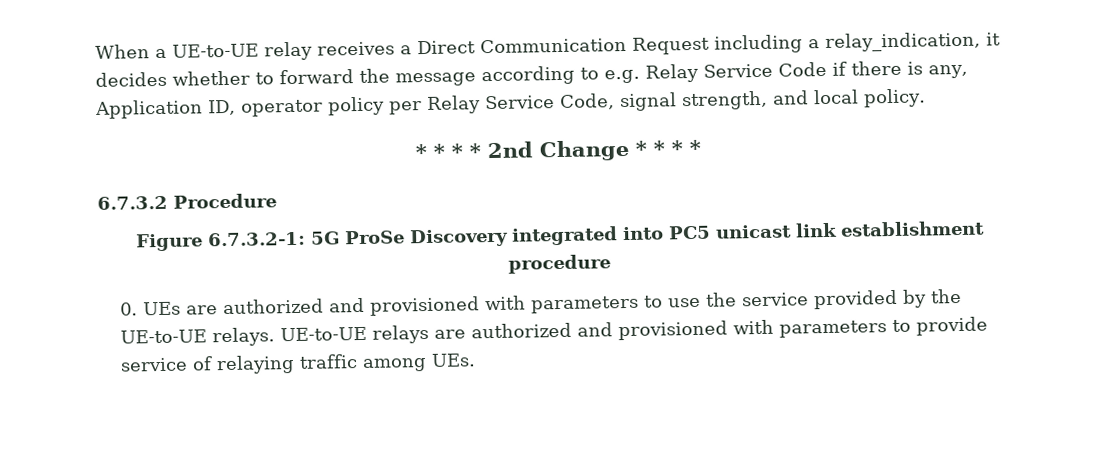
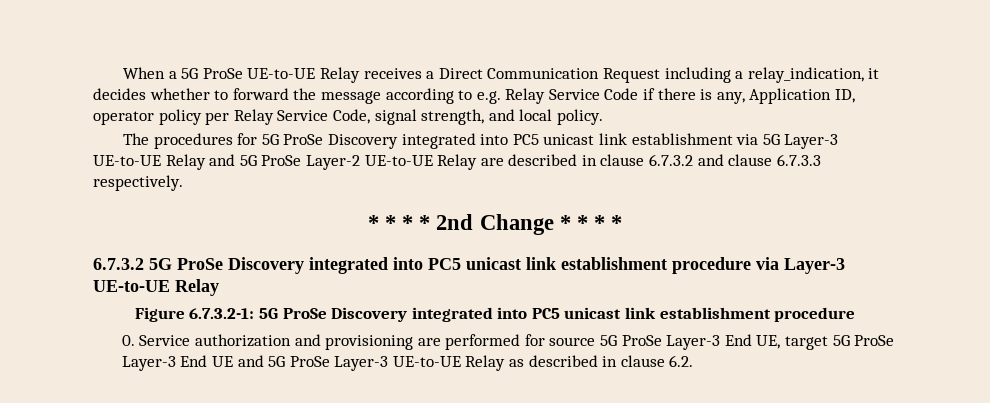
[172,41,313,61] UE-to-UE relay -> [181,67,360,83] 5G ProSe UE-to-UE Relay
(926, 98) none -> [123,133,839,149] [93,154,821,170] [93,175,183,191] // The procedures for 5G ProSe Discovery integrated into PC5 unicast link establishment via 5G Layer-3 UE-to-UE Relay and 5G ProSe Layer-2 UE-to-UE Relay are described in clause 6.7.3.2 and clause 6.7.3.3 respectively.
[173,193,277,209] Procedure -> [149,257,845,274] [93,279,219,296] 5G ProSe Discovery integrated into PC5 unicast link establishment procedure via Layer-3 UE-to-UE Relay
[142,288,962,316] [119,316,988,347] [119,353,476,375] UEs are authorized and provisioned with parameters to use the service provided by the UE-to-UE relays. UE-to-UE relays are authorized and provisioned with parameters to provide service of relaying traffic among UEs. -> [139,334,895,350] [121,355,694,371] Service authorization and provisioning are performed for source 5G ProSe Layer-3 End UE, target 5G ProSe Layer-3 End UE and 5G ProSe Layer-3 UE-to-UE Relay as described in clause 6.2.

